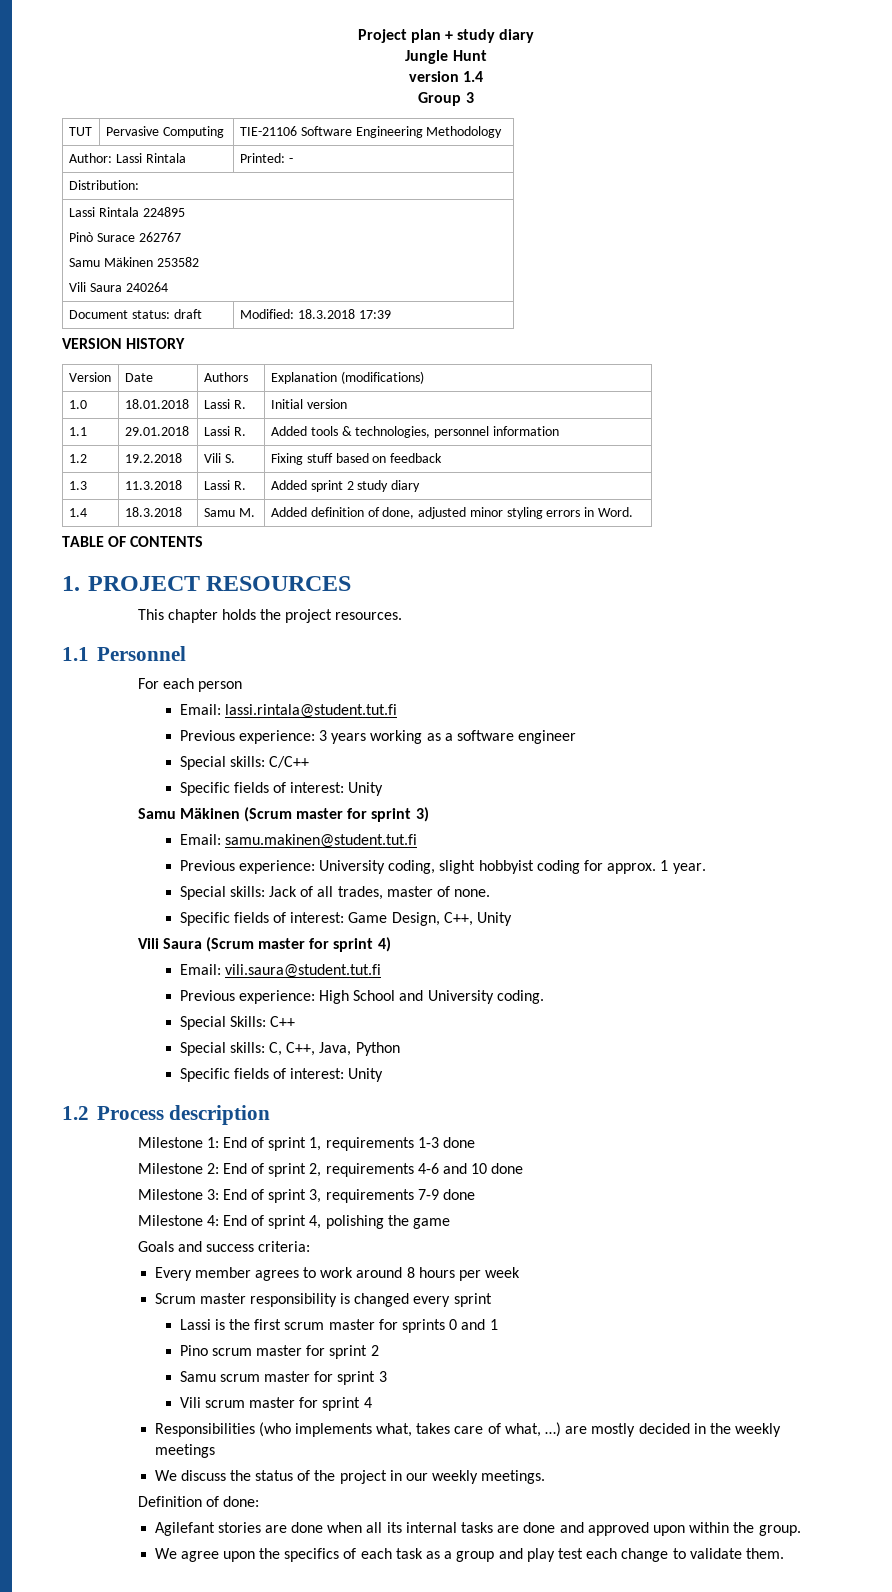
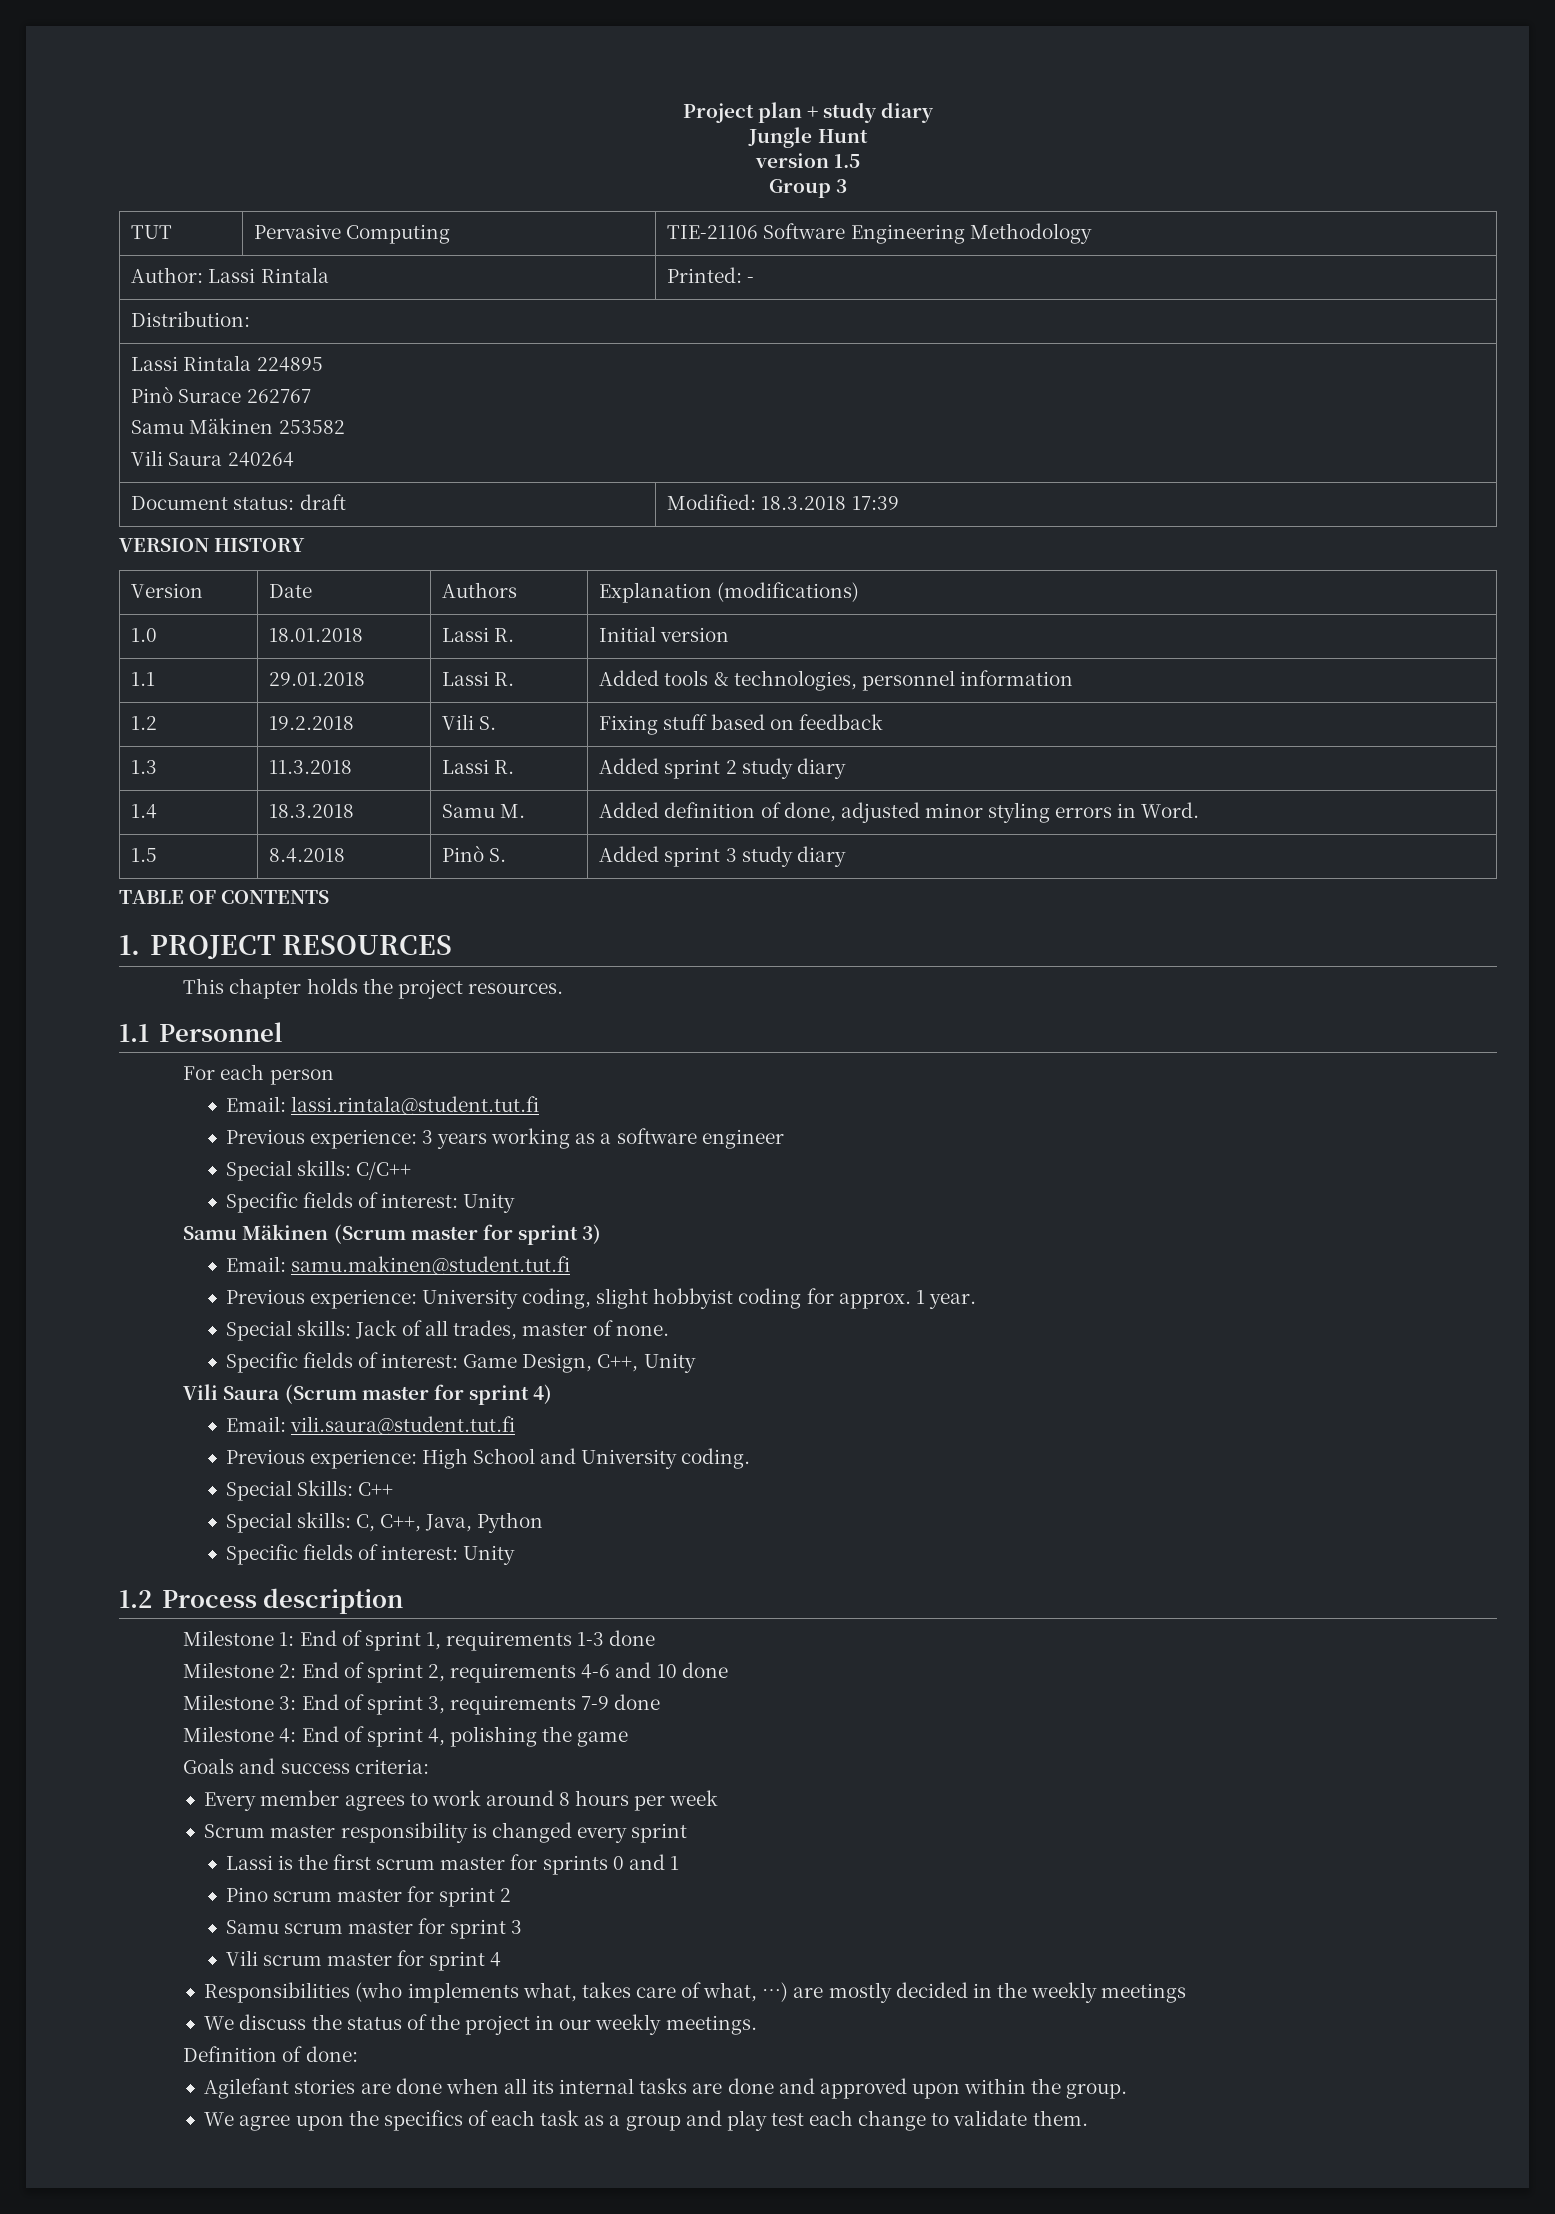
[463,71,484,82] 1.4 -> [834,154,861,168] 1.5
(633, 512) none -> [131,848,158,862] [269,848,346,863] [442,845,507,862] [599,846,846,867] // 1.5 | 8.4.2018 | Pinò S. | Added sprint 3 study diary

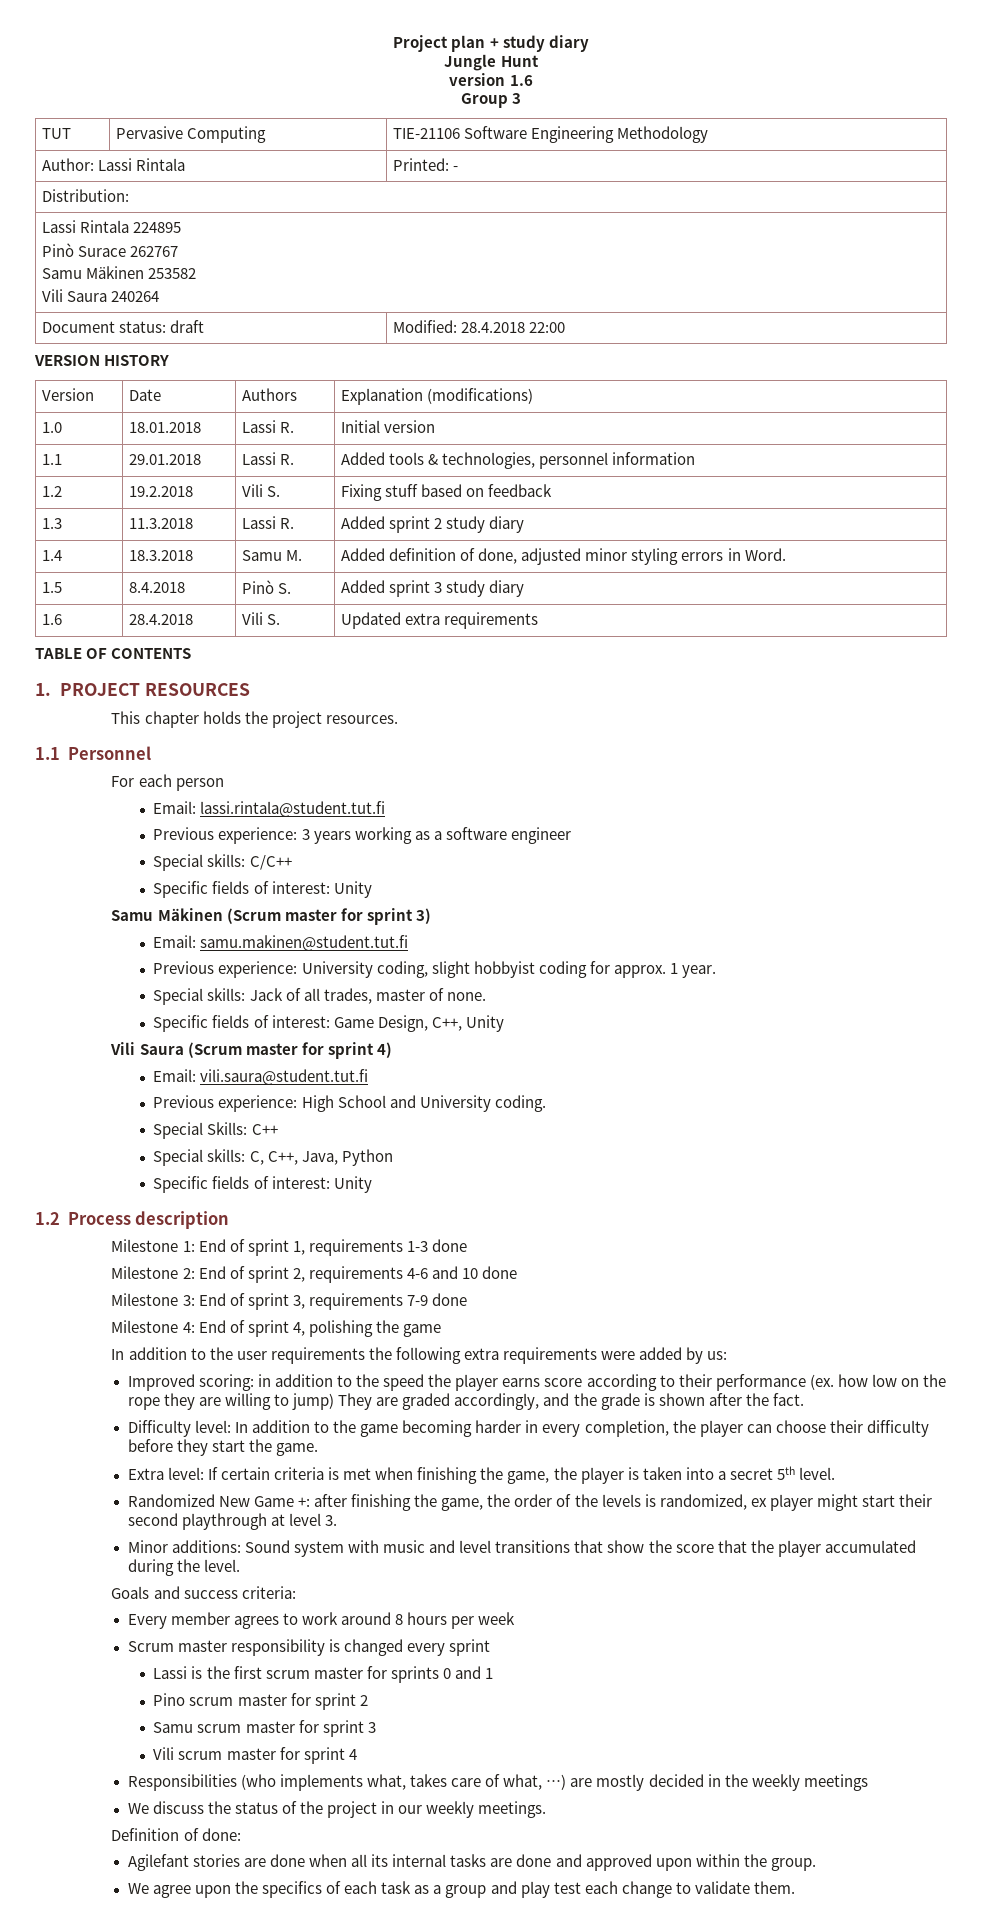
[834,154,861,168] 1.5 -> [509,75,533,86] 1.6
[761,496,899,510] 18.3.2018 17:39 -> [461,322,566,333] 28.4.2018 22:00
(846, 856) none -> [42,614,63,625] [129,614,194,625] [242,612,281,625] [341,612,539,629] // 1.6 | 28.4.2018 | Vili S. | Updated extra requirements
(629, 1739) none -> [111,1347,728,1364] [127,1374,946,1391] [127,1393,804,1410] [127,1420,929,1437] [127,1439,319,1456] [127,1466,835,1484] [127,1494,932,1511] [127,1513,338,1530] [127,1540,916,1557] [127,1559,241,1576] // In addition to the user requirements the following extra requirements were added by us: // Improved scoring: in addition to the speed the player earns score according to their performance (ex. how low on the rope they are willing to jump) They are graded accordingly, and the grade is shown after the fact. // Difficulty level: In addition to the game becoming harder in every completion, the player can choose their difficulty before they start the game. // Extra level: If certain criteria is met when finishing the game, the player is taken into a secret 5th level. // Randomized New Game +: after finishing the game, the order of the levels is randomized, ex player might start their second playthrough at level 3. // Minor additions: Sound system with music and level transitions that show the score that the player accumulated during the level.

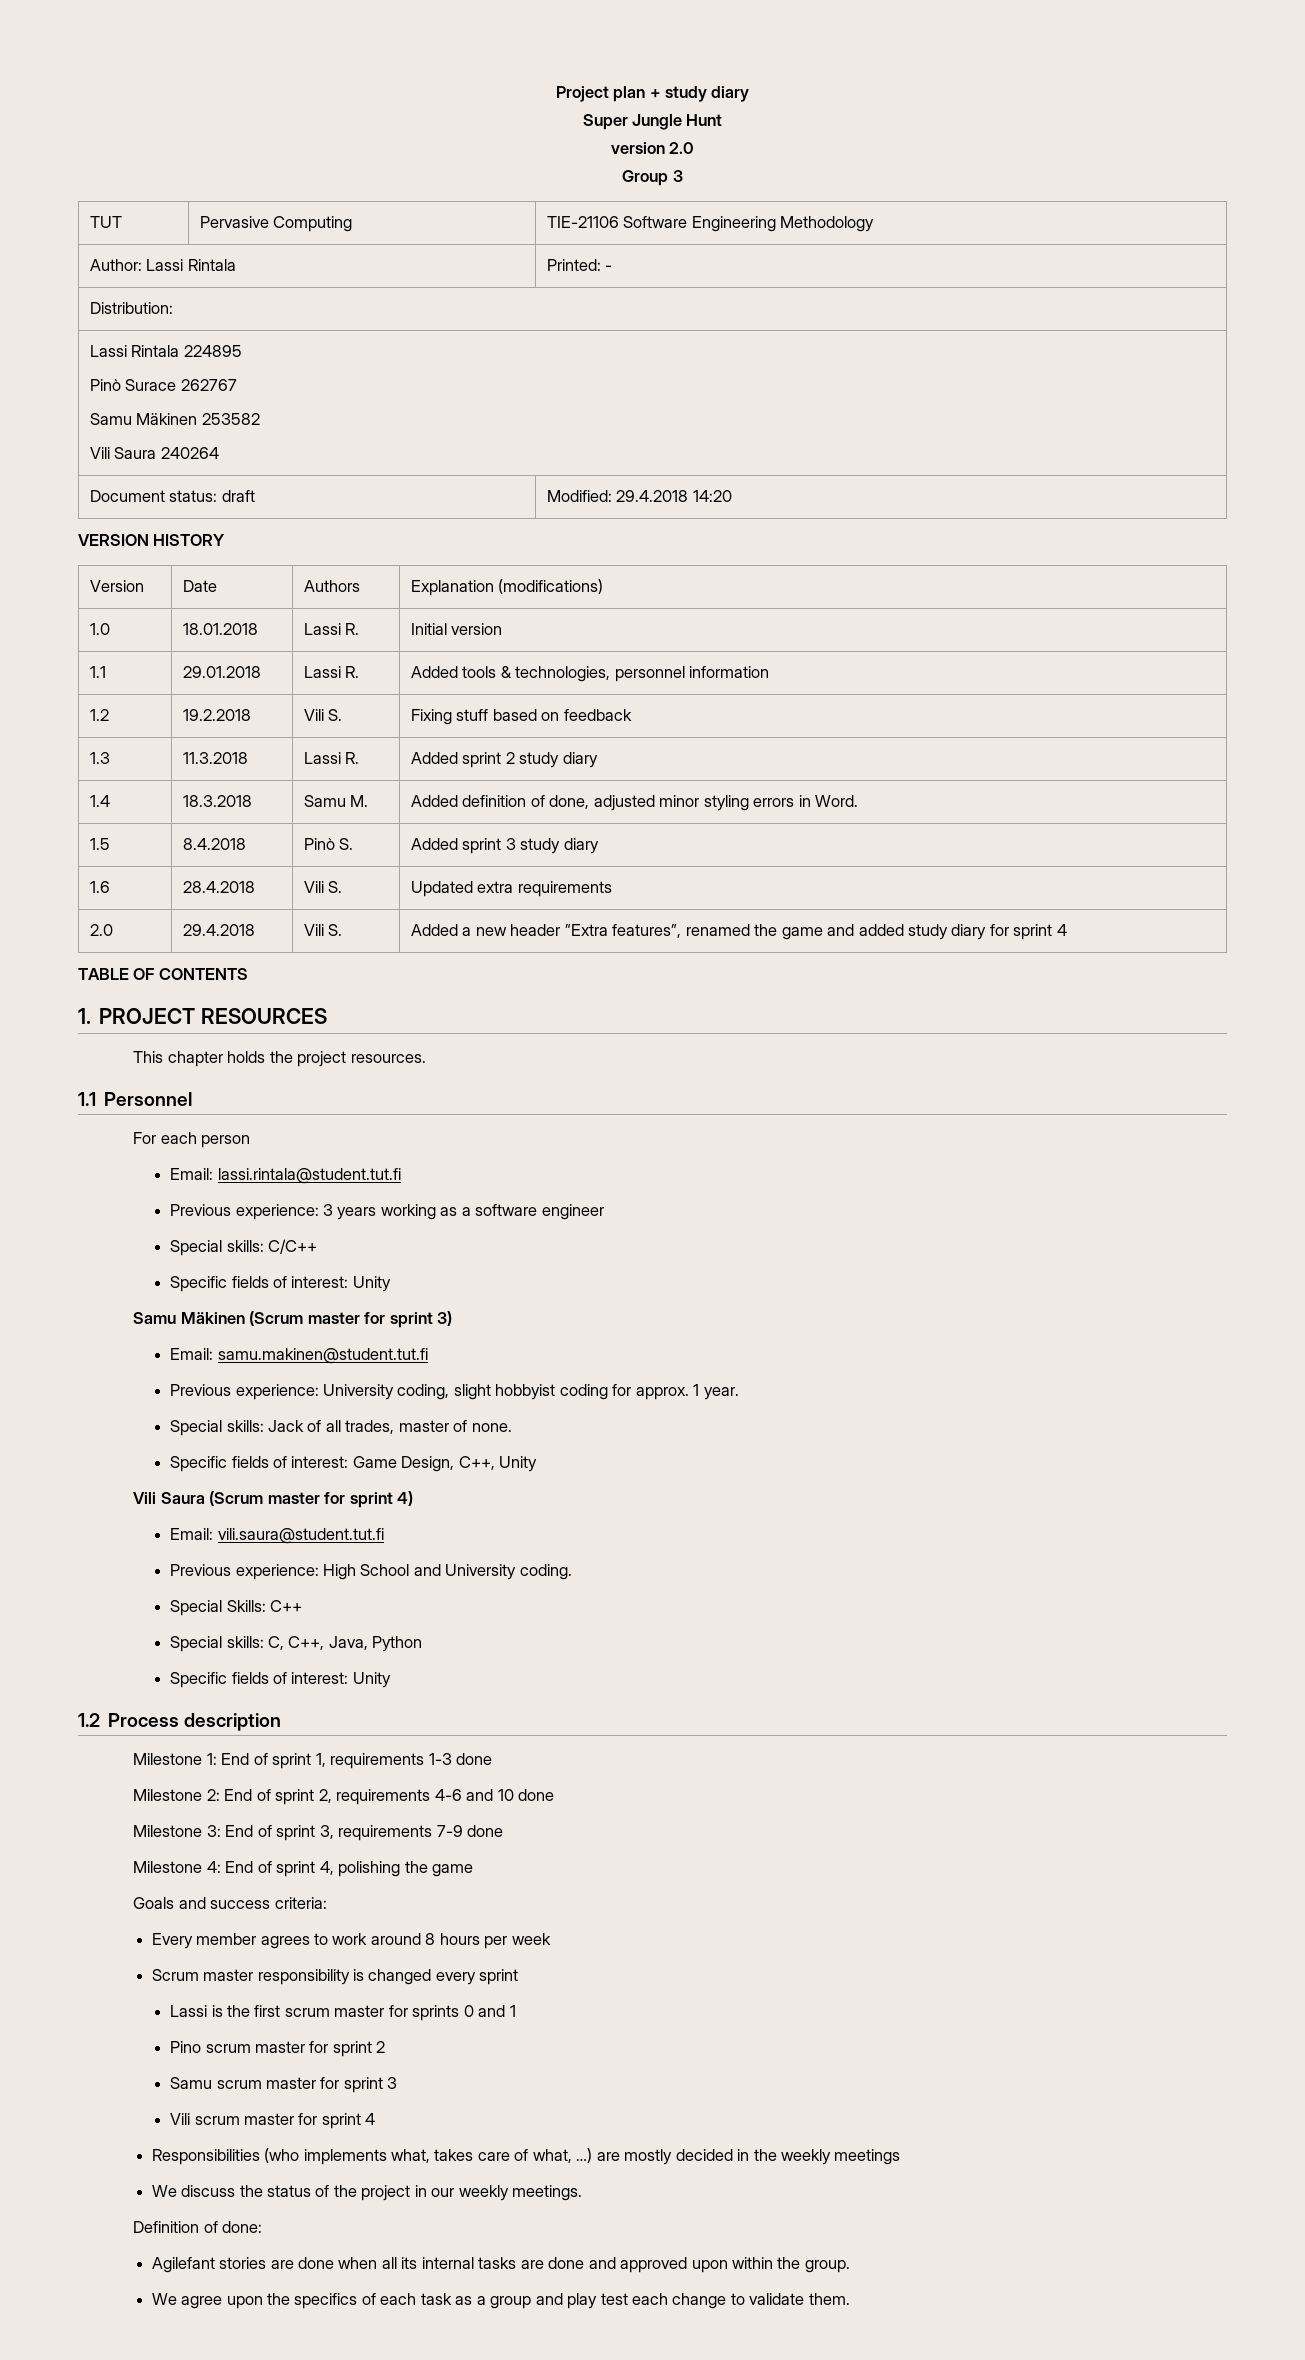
(589, 43) none -> [582,114,628,130] Super
[509,75,533,86] 1.6 -> [669,142,695,154] 2.0
[461,322,566,333] 28.4.2018 22:00 -> [616,490,732,502] 29.4.2018 14:20
(539, 620) none -> [90,924,114,936] [183,924,256,936] [304,924,343,936] [411,924,1067,940] // 2.0 | 29.4.2018 | Vili S. | Added a new header ”Extra features”, renamed the game and added study diary for sprint 4
[111,1347,728,1364] [127,1374,946,1391] [127,1393,804,1410] [127,1420,929,1437] [127,1439,319,1456] [127,1466,835,1484] [127,1494,932,1511] [127,1513,338,1530] [127,1540,916,1557] [127,1559,241,1576] // In addition to the user requirements the following extra requirements were added by us: // Improved scoring: in addition to the speed the player earns score according to their performance (ex. how low on the rope they are willing to jump) They are graded accordingly, and the grade is shown after the fact. // Difficulty level: In addition to the game becoming harder in every completion, the player can choose their difficulty before they start the game. // Extra level: If certain criteria is met when finishing the game, the player is taken into a secret 5th level. // Randomized New Game +: after finishing the game, the order of the levels is randomized, ex player might start their second playthrough at level 3. // Minor additions: Sound system with music and level transitions that show the score that the player accumulated during the level. -> (474, 1870) none

